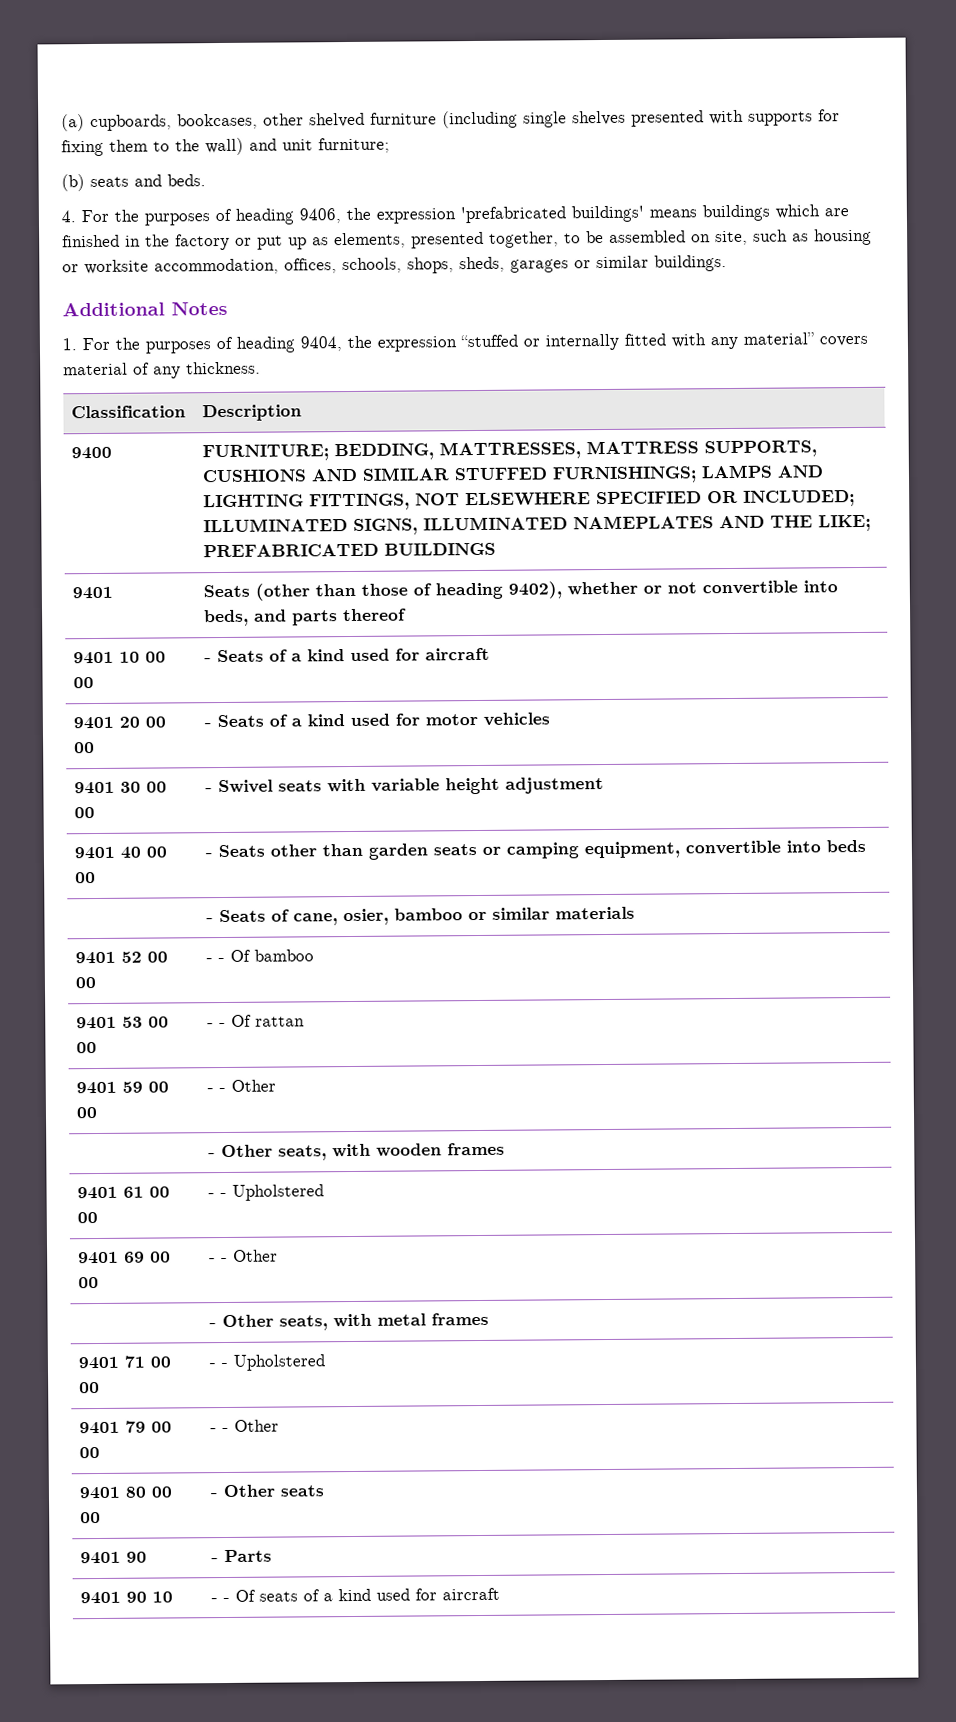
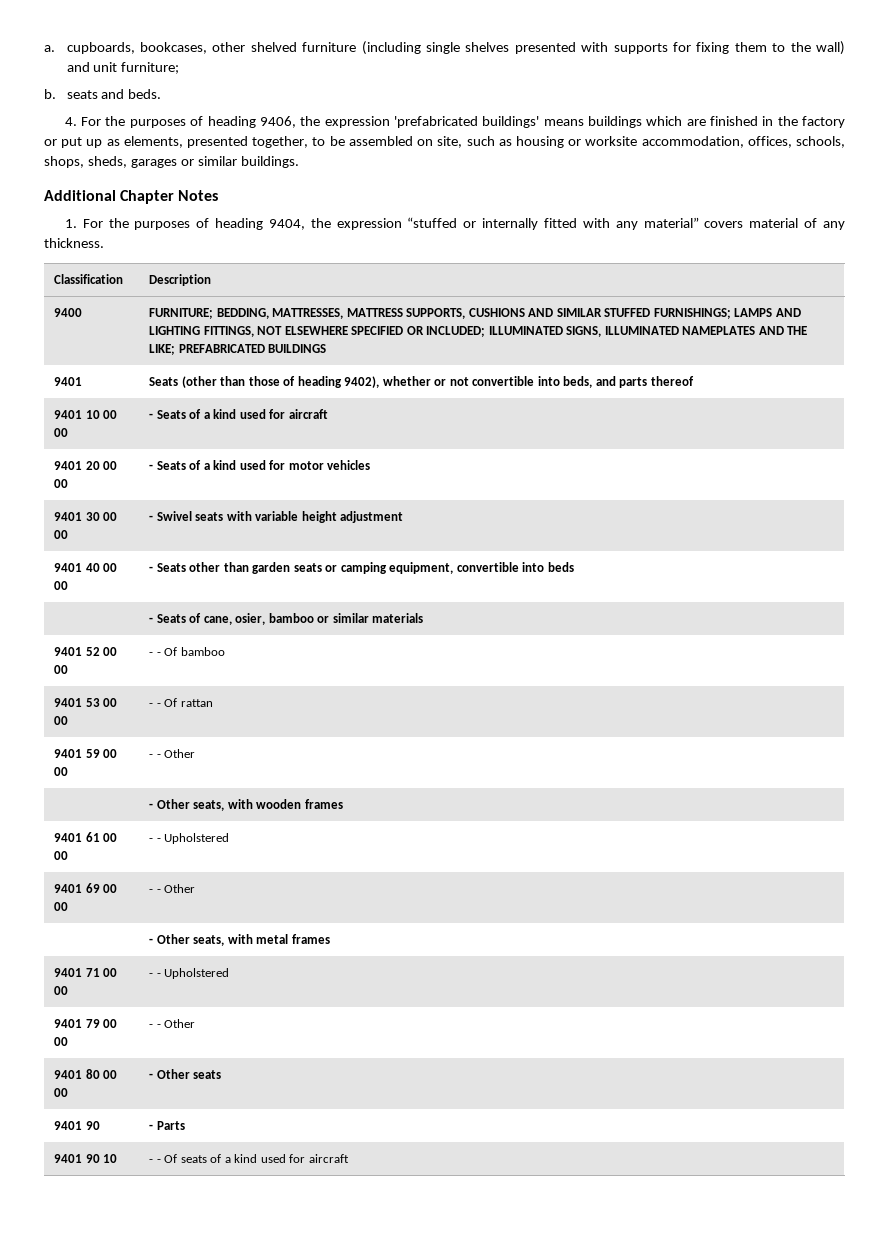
[61,114,85,132] (a) -> [44,45,55,52] a.
[61,174,85,192] (b) -> [44,89,56,99] b.
(165, 309) none -> [120,190,175,204] Chapter

